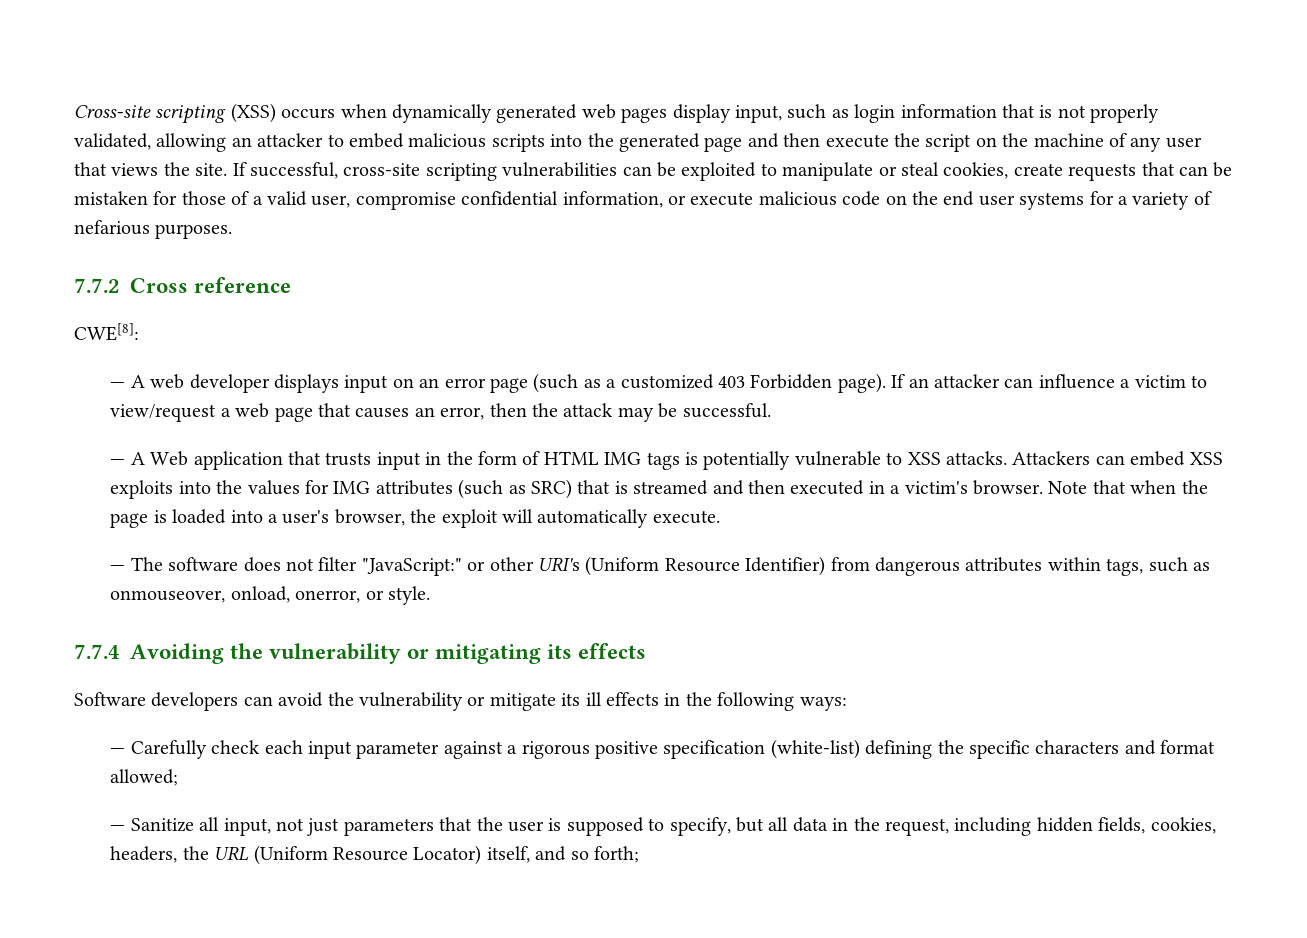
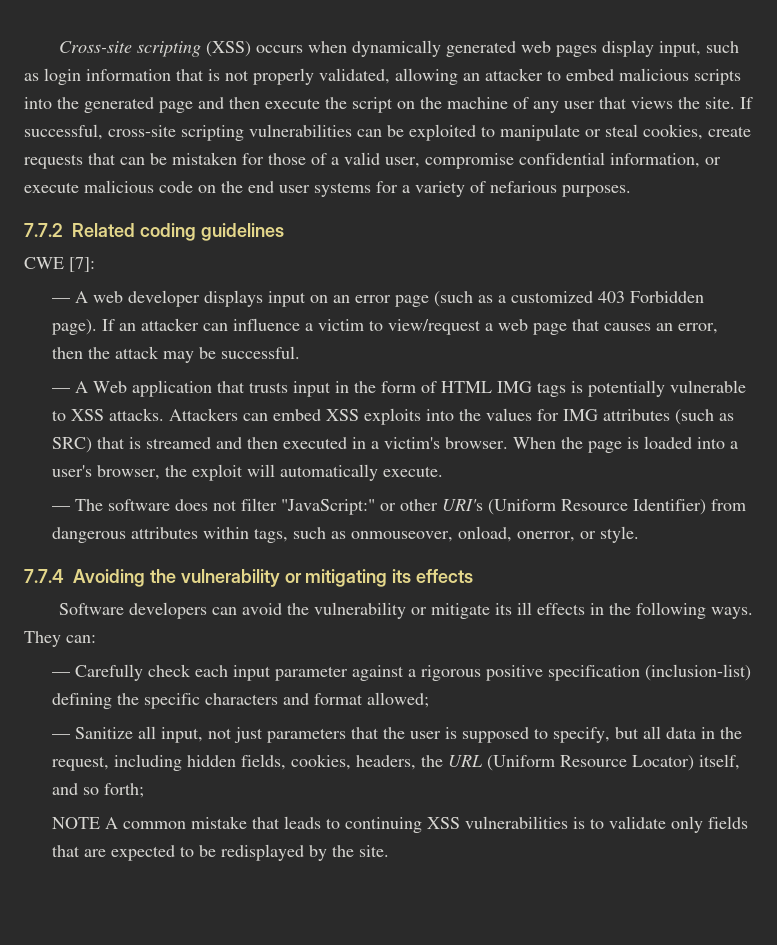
[130,277,292,293] [74,323,139,341] Cross reference // CWE[8]: -> [72,223,284,241] [24,257,95,272] Related coding guidelines // CWE [7]:
[1048,480,1177,494] Note that when -> [512,437,556,449] When
[799,697,847,711] ways: -> [710,607,753,619] [24,631,96,647] ways. They can:
[770,739,860,759] (white-list) -> [644,664,751,681] (inclusion-list)
(639, 854) none -> [51,816,748,833] [51,844,389,861] // NOTE A common mistake that leads to continuing XSS vulnerabilities is to validate only fields that are expected to be redisplayed by the site.

